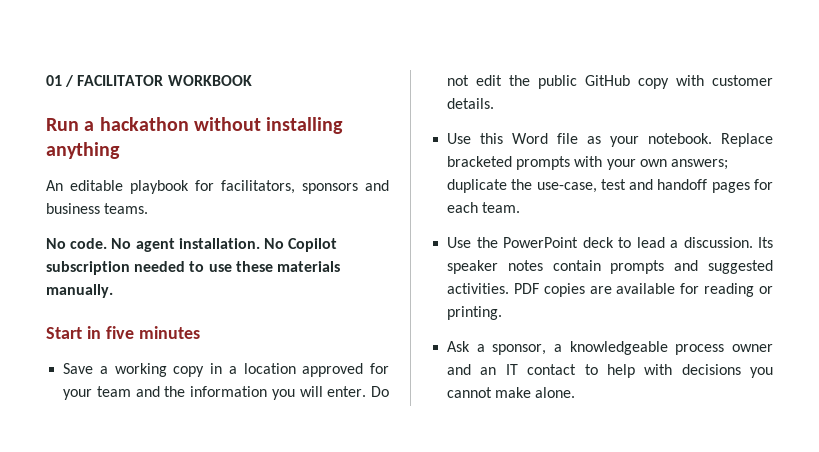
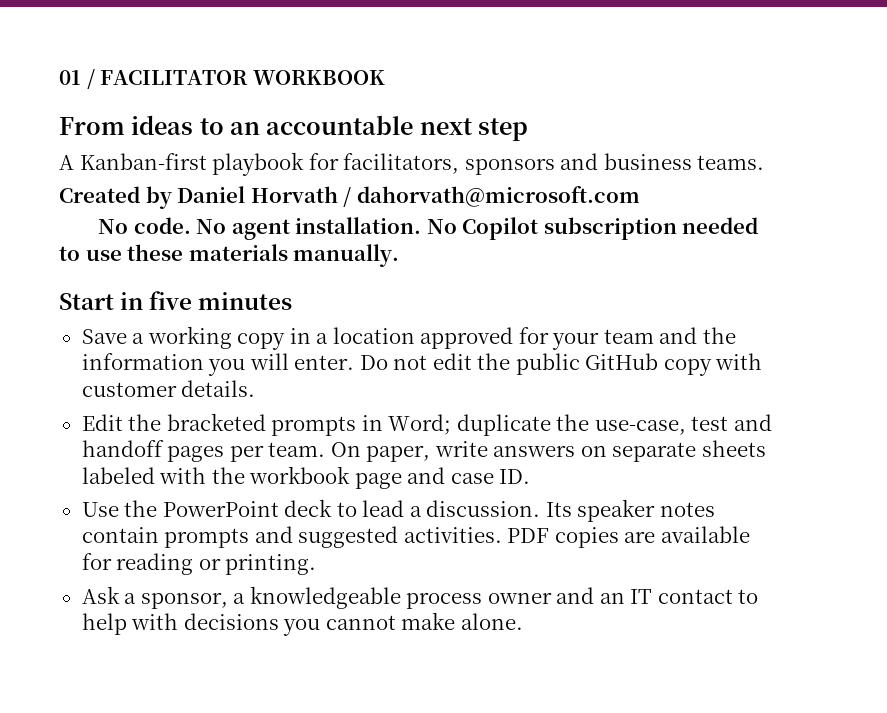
[46,117,344,134] [46,142,120,159] [46,180,123,191] Run a hackathon without installing anything // An editable -> [59,115,529,141] [59,153,207,170] From ideas to an accountable next step // A Kanban-first
(149, 208) none -> [59,186,640,209] // Created by Daniel Horvath / dahorvath@microsoft.com
[447,133,773,147] [447,156,728,170] Use this Word file as your notebook. Replace bracketed prompts with your own answers; -> [81,413,452,436] Edit the bracketed prompts in Word;
[753,179,773,190] [447,202,479,213] for each -> [229,445,264,462] per
(521, 207) none -> [330,440,766,462] [81,466,531,489] On paper, write answers on separate sheets labeled with the workbook page and case ID.

